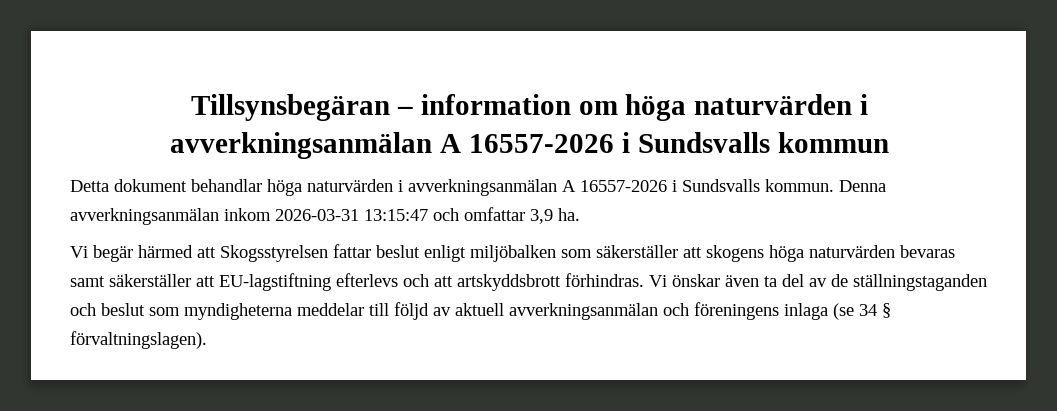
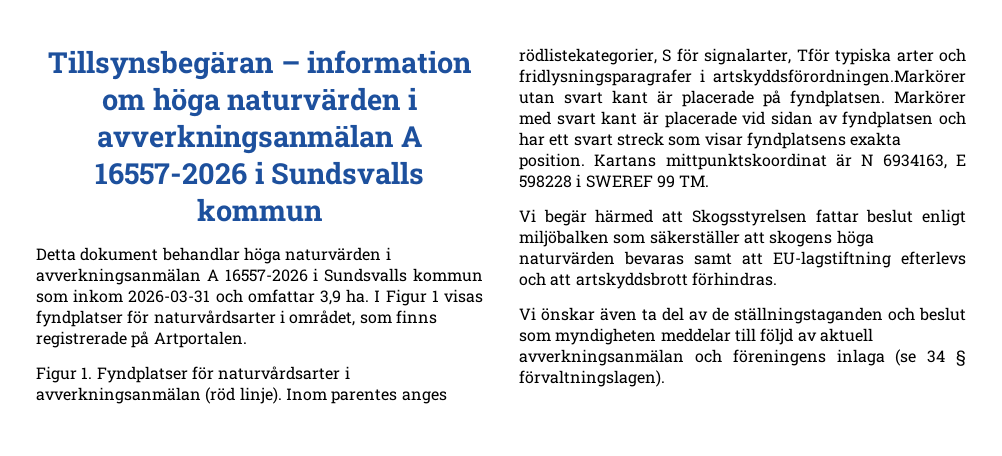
[765,179,886,192] [70,208,219,225] kommun. Denna avverkningsanmälan -> [413,268,484,282] [36,293,68,303] kommun som
[364,209,428,221] 13:15:47 -> (211, 296) none
(580, 214) none -> [374,289,483,306] [36,310,437,327] [36,331,247,348] [36,366,350,383] [36,387,447,404] [519,48,966,65] [519,69,966,86] [519,90,966,107] [519,111,966,128] [519,132,902,149] [519,153,966,170] [519,174,710,188] I Figur 1 visas fyndplatser för naturvårdsarter i området, som finns registrerade på Artportalen. // Figur 1. Fyndplatser för naturvårdsarter i avverkningsanmälan (röd linje). Inom parentes anges rödlistekategorier, S för signalarter, Tför typiska arter och fridlysningsparagrafer i artskyddsförordningen.Markörer utan svart kant är placerade på fyndplatsen. Markörer med svart kant är placerade vid sidan av fyndplatsen och har ett svart streck som visar fyndplatsens exakta position. Kartans mittpunktskoordinat är N 6934163, E 598228 i SWEREF 99 TM.
[109,274,191,287] säkerställer -> (732, 259) none
(644, 280) none -> (777, 279) //
[184,303,292,320] myndigheterna -> [555,328,657,345] myndigheten

